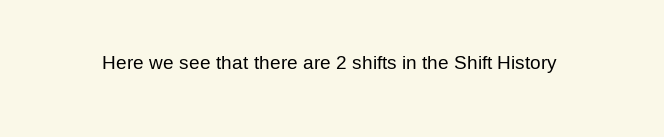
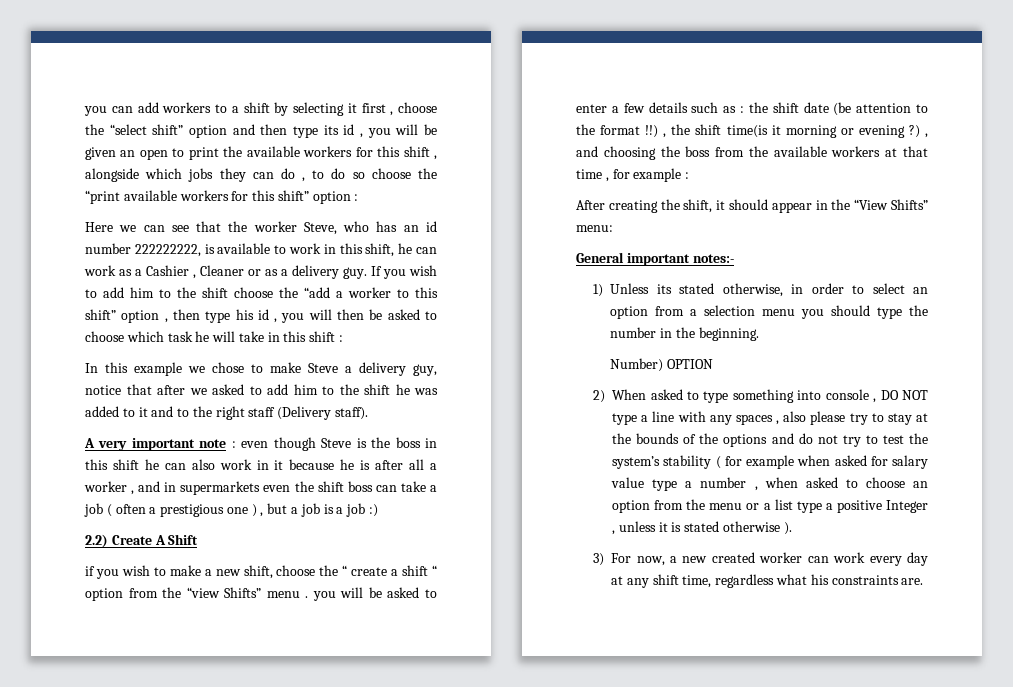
(102, 62) none -> [84,102,437,116] [85,124,438,138] [85,146,437,160] [85,168,438,182] [85,190,359,204] you can add workers to a shift by selecting it first , choose the “select shift” option and then type its id , you will be given an open to print the available workers for this shift , alongside which jobs they can do , to do so choose the “print available workers for this shift” option : //
(175, 64) none -> [143,225,165,232] can
[253,56,558,73] there are 2 shifts in the Shift History -> [228,221,437,235] [85,243,438,257] [84,265,437,279] [85,287,438,298] [85,309,438,323] [85,331,344,342] [85,362,437,376] [85,384,438,395] [85,406,369,420] [84,437,437,451] [85,459,437,470] [84,481,437,495] [84,503,378,517] [85,534,199,548] [85,565,438,579] [85,587,438,601] [576,102,928,116] [576,124,928,138] [576,146,928,160] [576,168,690,182] [576,199,928,213] [576,225,613,232] [576,252,734,266] [593,283,928,297] [610,305,928,319] [610,327,759,341] [610,358,713,372] [593,389,928,403] [612,411,929,425] [612,433,928,447] [612,455,928,469] [611,477,928,491] [612,499,928,513] [612,521,792,535] [593,552,928,566] [611,574,924,588] the worker Steve, who has an id number 222222222, is available to work in this shift, he can work as a Cashier , Cleaner or as a delivery guy. If you wish to add him to the shift choose the “add a worker to this shift” option , then type his id , you will then be asked to choose which task he will take in this shift : // In this example we chose to make Steve a delivery guy, notice that after we asked to add him to the shift he was added to it and to the right staff (Delivery staff). // A very important note : even though Steve is the boss in this shift he can also work in it because he is after all a worker , and in supermarkets even the shift boss can take a job ( often a prestigious one ) , but a job is a job :) // 2.2) Create A Shift // if you wish to make a new shift, choose the “ create a shift “ option from the “view Shifts” menu . you will be asked to enter a few details such as : the shift date (be attention to the format !!) , the shift time(is it morning or evening ?) , and choosing the boss from the available workers at that time , for example : // After creating the shift, it should appear in the “View Shifts” menu: // General important notes:- // 1) Unless its stated otherwise, in order to select an option from a selection menu you should type the number in the beginning. // Number) OPTION // 2) When asked to type something into console , DO NOT type a line with any spaces , also please try to stay at the bounds of the options and do not try to test the system’s stability ( for example when asked for salary value type a number , when asked to choose an option from the menu or a list type a positive Integer , unless it is stated otherwise ). // 3) For now, a new created worker can work every day at any shift time, regardless what his constraints are.

